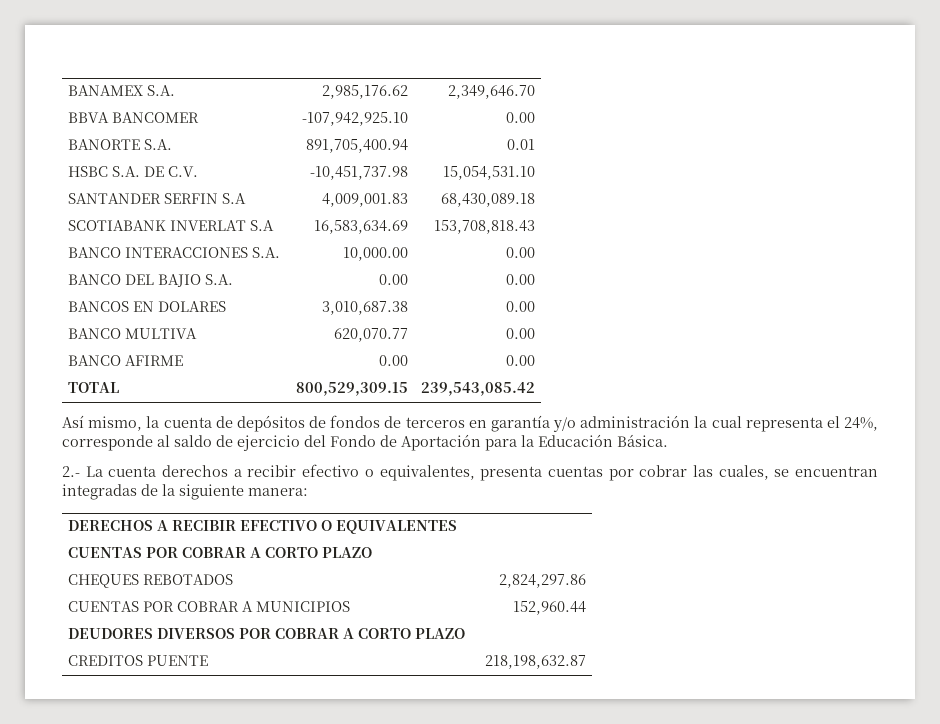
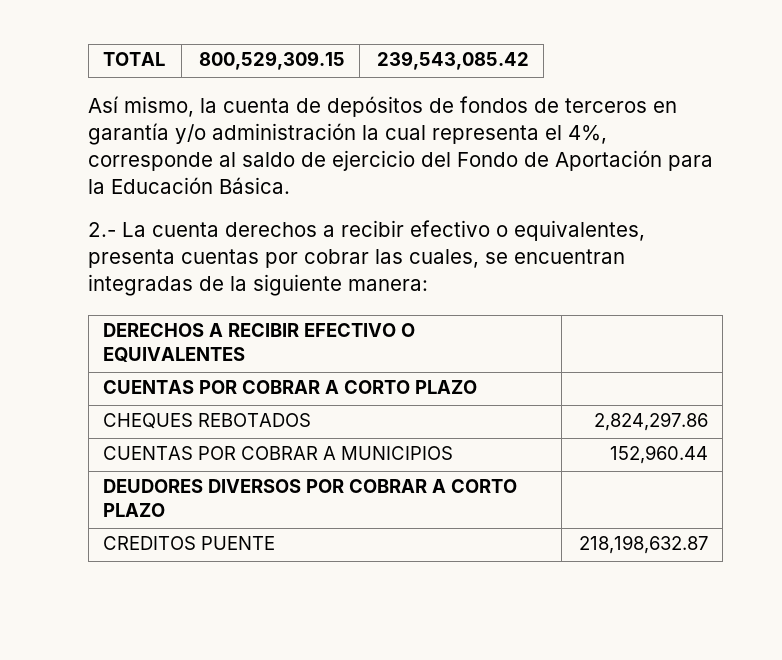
[67,85,175,96] [322,85,409,99] [448,85,536,99] [67,112,199,123] [302,112,409,126] [506,112,536,123] [67,139,172,150] [306,139,409,153] [507,139,536,150] [67,166,198,177] [310,166,409,180] [443,166,536,180] [67,193,246,204] [322,193,409,207] [441,193,536,207] [67,220,274,231] [314,220,409,234] [434,220,536,234] [67,247,280,258] [343,247,409,261] [506,247,536,258] [67,274,233,287] [379,274,409,285] [506,274,536,285] [67,301,226,312] [322,301,409,315] [506,301,536,312] [67,328,197,339] [334,328,409,342] [506,328,536,339] [67,355,183,366] [379,355,409,366] [506,355,536,366] BANAMEX S.A. | 2,985,176.62 | 2,349,646.70 // BBVA BANCOMER | -107,942,925.10 | 0.00 // BANORTE S.A. | 891,705,400.94 | 0.01 // HSBC S.A. DE C.V. | -10,451,737.98 | 15,054,531.10 // SANTANDER SERFIN S.A | 4,009,001.83 | 68,430,089.18 // SCOTIABANK INVERLAT S.A | 16,583,634.69 | 153,708,818.43 // BANCO INTERACCIONES S.A. | 10,000.00 | 0.00 // BANCO DEL BAJIO S.A. | 0.00 | 0.00 // BANCOS EN DOLARES | 3,010,687.38 | 0.00 // BANCO MULTIVA | 620,070.77 | 0.00 // BANCO AFIRME | 0.00 | 0.00 // -> (103, 59) none
[843,417,878,431] 24%, -> [568,125,607,144] 4%,

